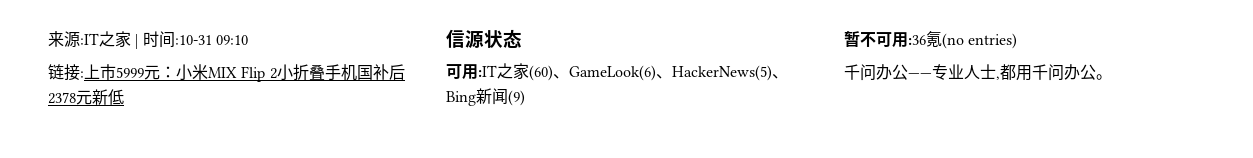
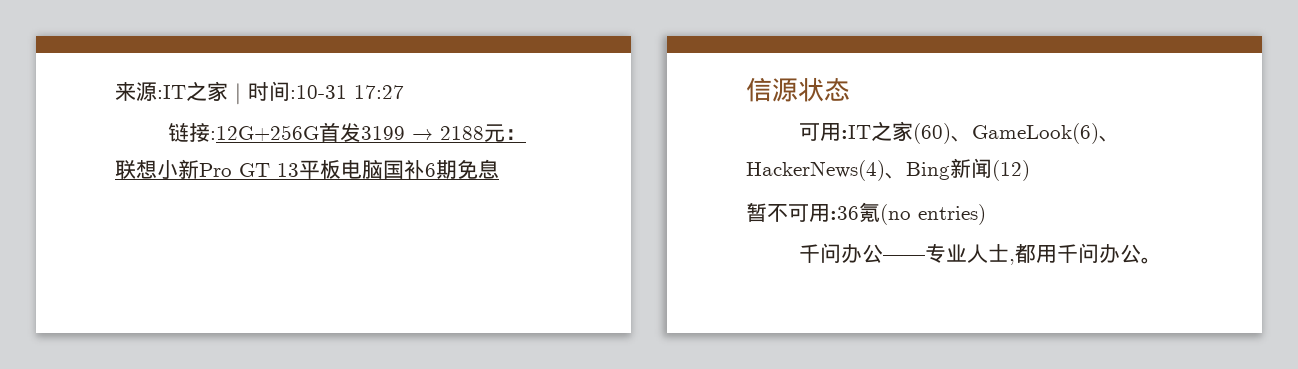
[215,35,248,45] 09:10 -> [354,85,404,99] 17:27
[80,64,405,82] [48,89,124,105] :上市5999元：小米MIX Flip 2小折叠手机国补后2378元新低 -> [209,122,526,142] [115,159,499,179] :12G+256G首发3199 → 2188元：联想小新Pro GT 13平板电脑国补6期免息
[672,65,772,81] HackerNews(5) -> [746,160,885,181] HackerNews(4)
[508,90,525,106] (9) -> [992,160,1030,181] (12)

